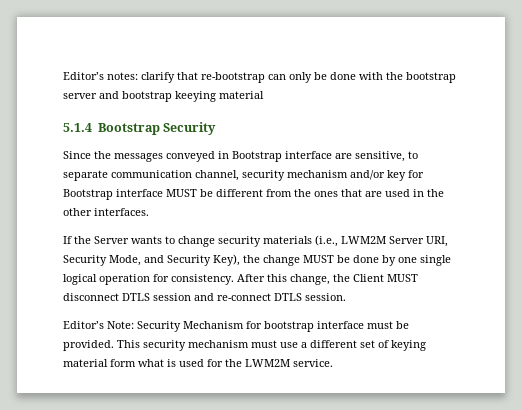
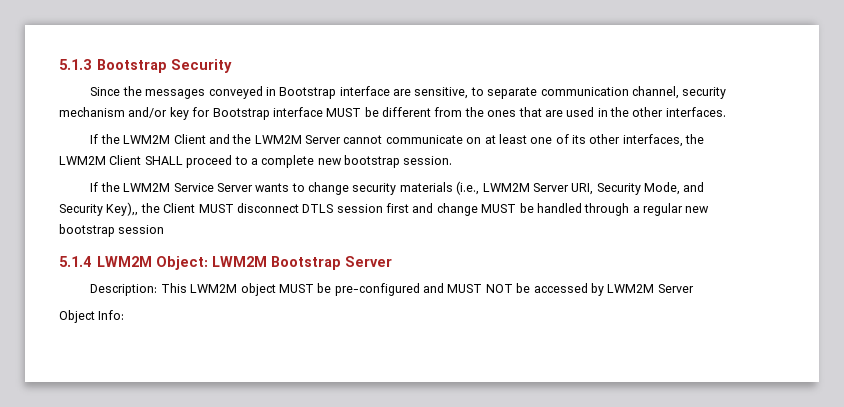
[63,72,456,83] [63,91,264,102] [63,123,92,132] Editor’s notes: clarify that re-bootstrap can only be done with the bootstrap server and bootstrap keeying material // 5.1.4 -> [59,59,91,70] 5.1.3
(91, 240) none -> [123,134,705,147] [59,155,453,168] [90,182,214,192] LWM2M Client and the LWM2M Server cannot communicate on at least one of its other interfaces, the LWM2M Client SHALL proceed to a complete new bootstrap session. // If the LWM2M Service
[213,254,451,266] [63,274,330,285] Key), the change MUST be done by one single logical operation for consistency. After this change, -> [106,202,139,216] Key),,
[194,293,346,301] [63,321,409,332] [63,340,426,351] [63,359,333,367] and re-connect DTLS session. // Editor’s Note: Security Mechanism for bootstrap interface must be provided. This security mechanism must use a different set of keying material form what is used for the LWM2M service. -> [386,203,710,216] [59,224,165,237] [59,256,393,270] [90,283,694,296] [59,310,125,323] first and change MUST be handled through a regular new bootstrap session // 5.1.4 LWM2M Object: LWM2M Bootstrap Server // Description: This LWM2M object MUST be pre-configured and MUST NOT be accessed by LWM2M Server // Object Info:

